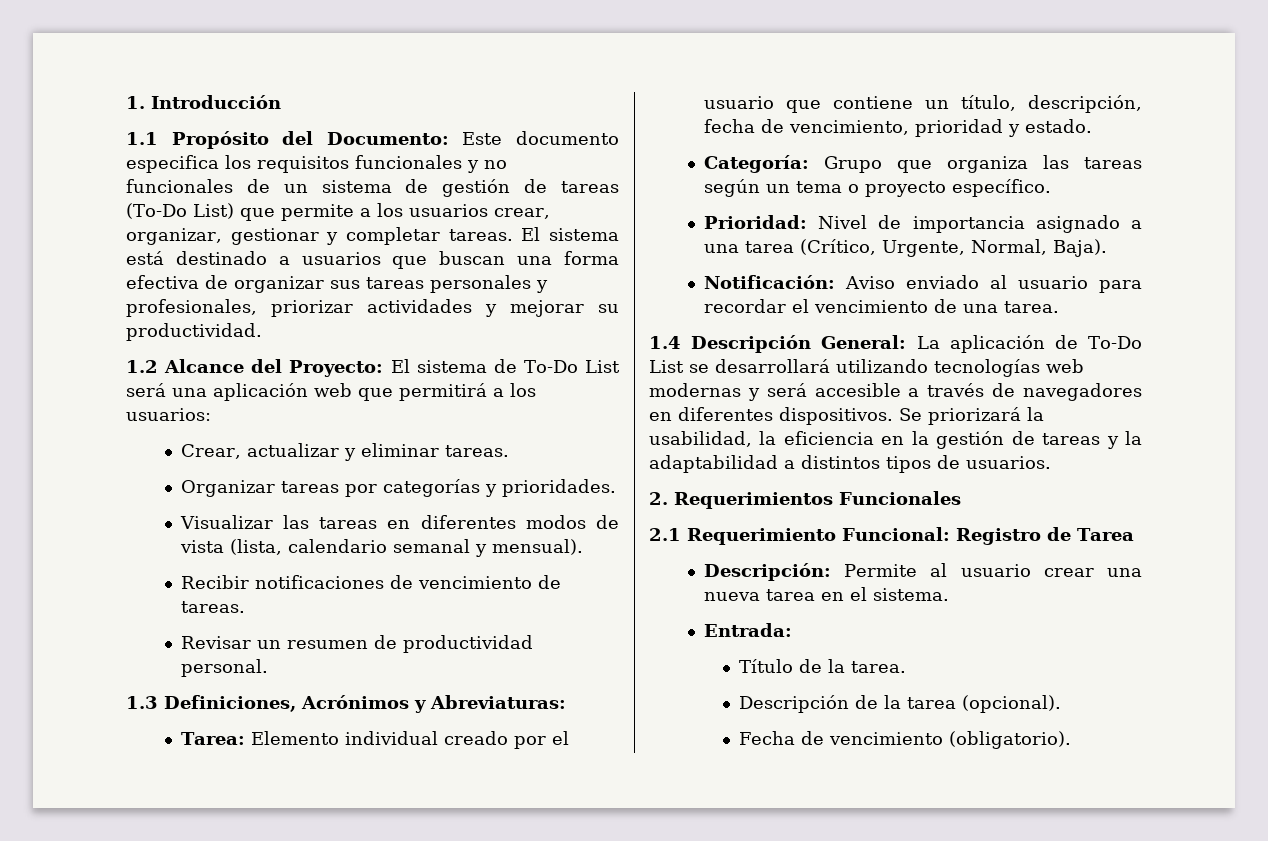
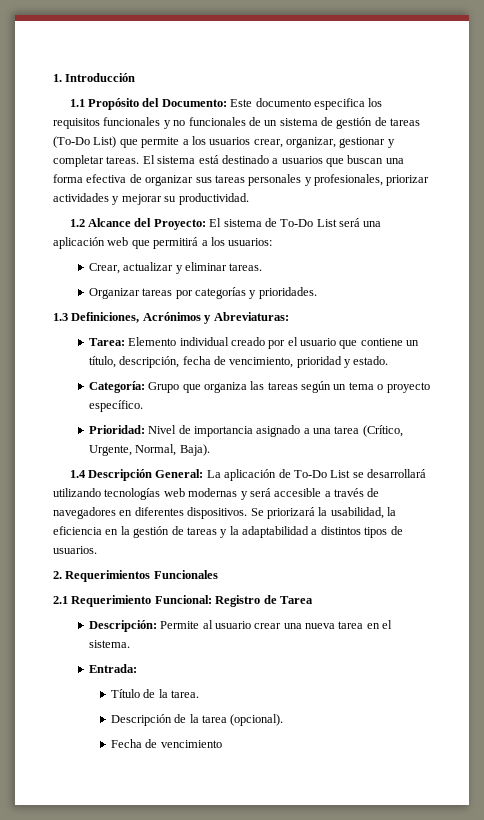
[179,515,619,529] [179,539,583,557] [180,575,561,589] [180,601,245,613] [180,635,533,653] [180,659,268,677] // Visualizar las tareas en diferentes modos de vista (lista, calendario semanal y mensual). // Recibir notificaciones de vencimiento de tareas. // Revisar un resumen de productividad personal. -> (317, 293) none
[703,275,1142,293] [703,299,1059,313] // Notificación: Aviso enviado al usuario para recordar el vencimiento de una tarea. -> (210, 450) none
[949,731,1072,749] (obligatorio). -> (222, 744) none

